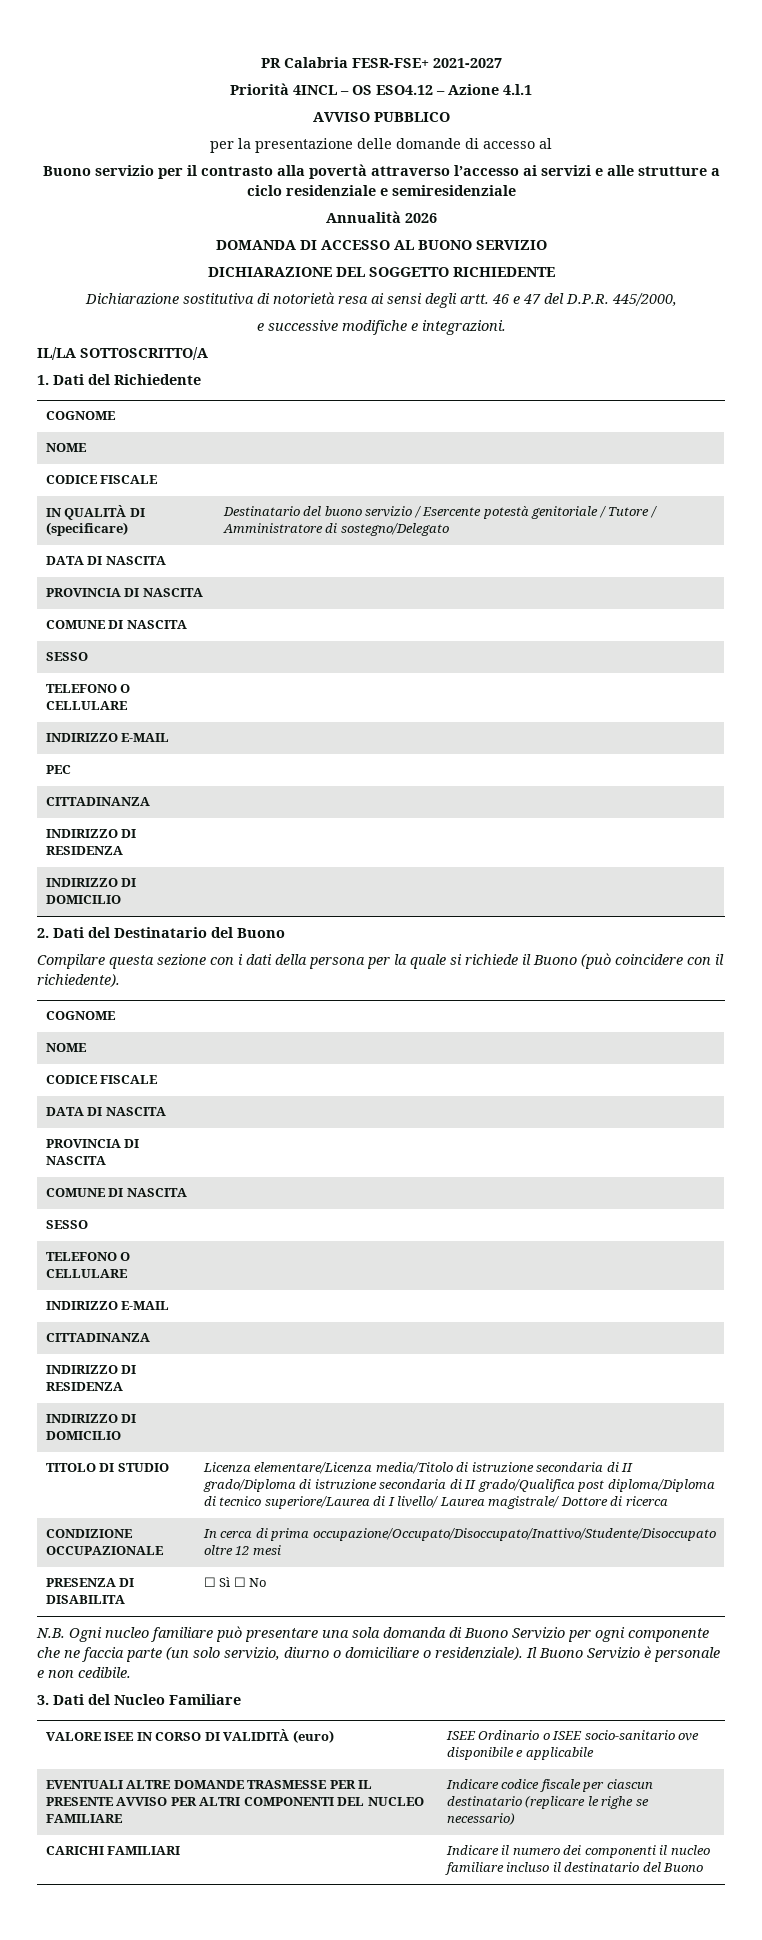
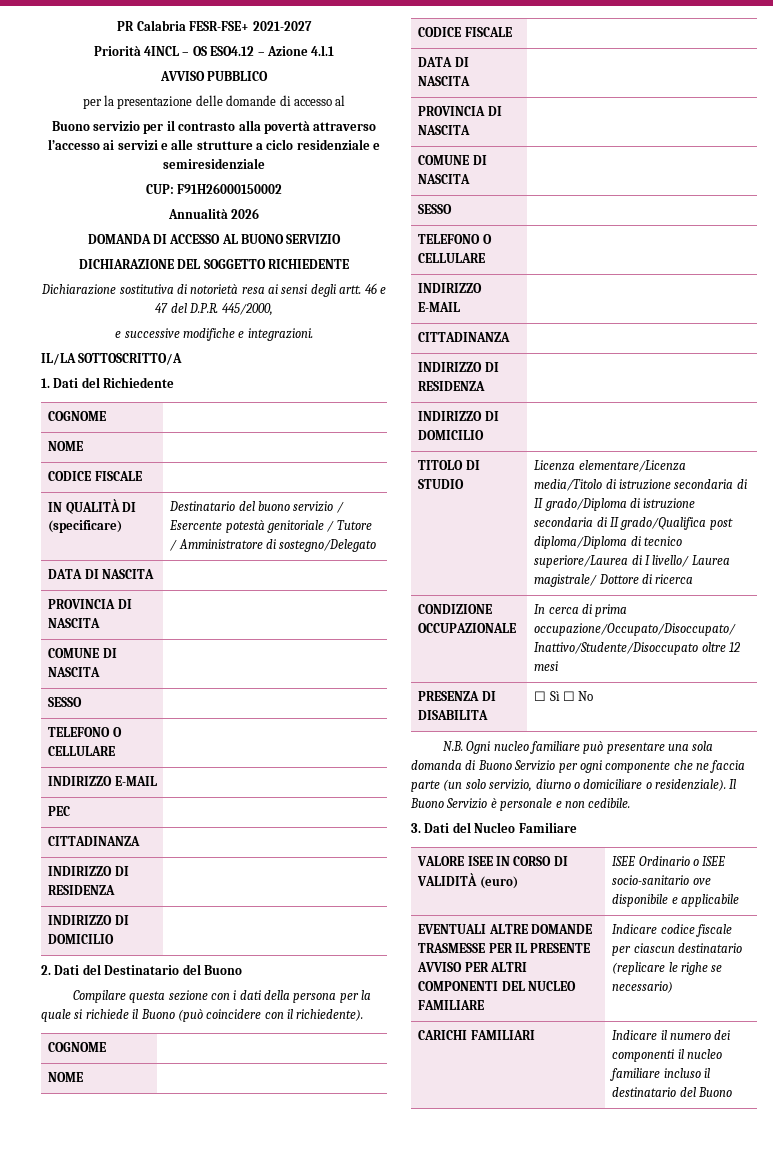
(516, 190) none -> [145,183,283,194] // CUP: F91H26000150002

